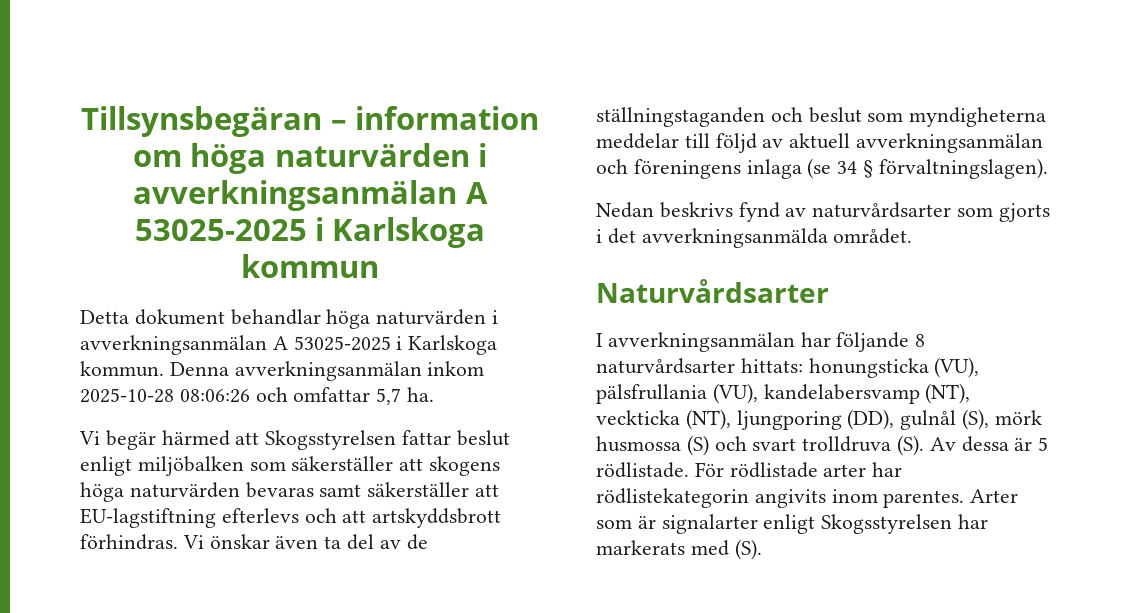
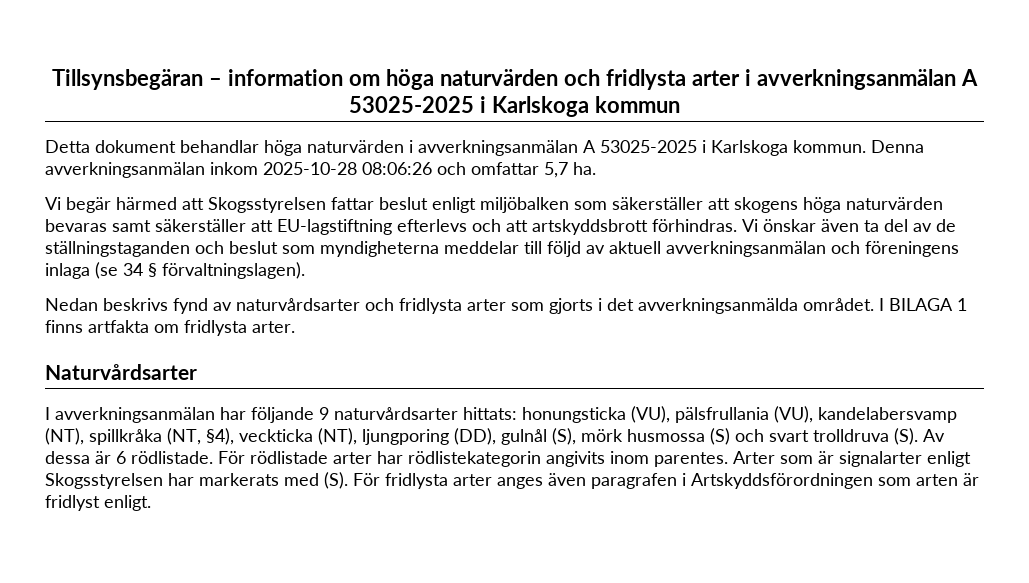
(470, 155) none -> [563,69,740,90] och fridlysta arter
(952, 210) none -> [365,298,506,314] och fridlysta arter
(913, 236) none -> [879,298,967,311] [45,320,295,336] I BILAGA 1 finns artfakta om fridlysta arter.
[915,334,926,347] 8 -> [319,407,329,420] 9
(971, 393) none -> [89,428,234,445] spillkråka (NT, §4),
[1038,437,1049,451] 5 -> [116,451,126,464] 6
(762, 549) none -> [353,473,979,489] [45,495,151,511] För fridlysta arter anges även paragrafen i Artskyddsförordningen som arten är fridlyst enligt.

